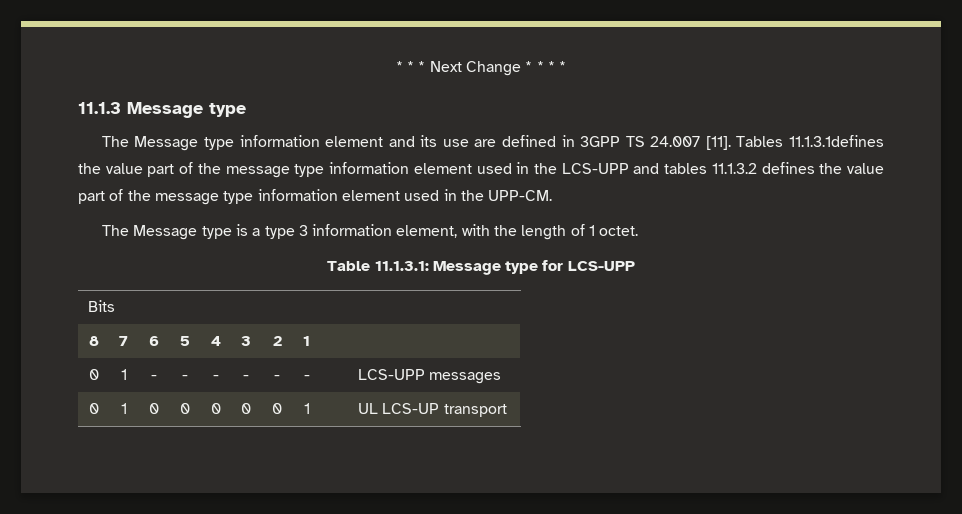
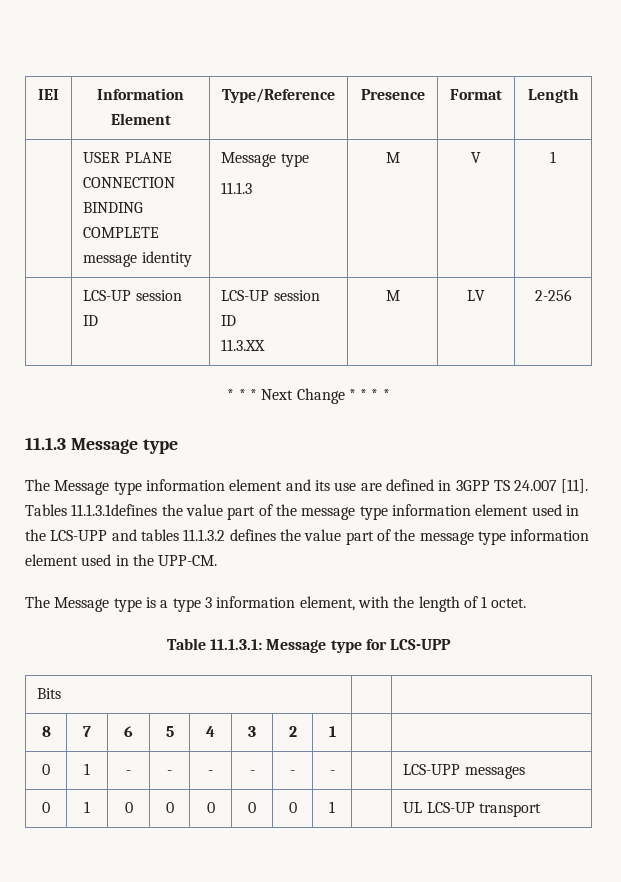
(395, 66) none -> [38,89,59,100] [97,88,184,100] [110,113,171,125] [222,88,335,103] [360,89,425,100] [450,89,502,100] [527,88,579,103] [83,152,172,163] [83,177,176,188] [83,202,144,213] [83,227,160,238] [83,251,192,267] [221,152,309,167] [221,182,253,194] [385,152,400,163] [471,152,481,163] [550,151,556,163] [83,290,182,301] [83,315,99,326] [221,290,320,301] [221,315,237,326] [221,339,266,351] [385,290,400,301] [467,290,485,301] [534,289,572,301] IEI | Information Element | Type/Reference | Presence | Format | Length // | USER PLANE CONNECTION BINDING COMPLETE message identity | Message type // 11.1.3 | M | V | 1 // | LCS-UP session ID | LCS-UP session ID // 11.3.XX | M | LV | 2-256 //

